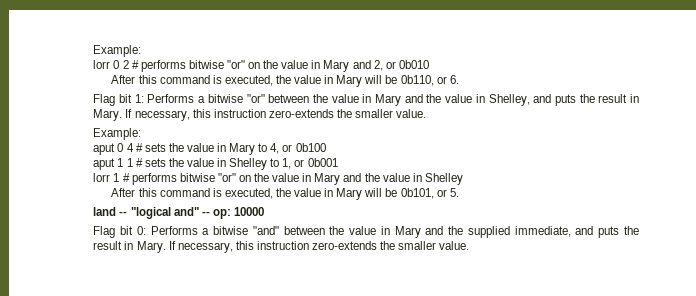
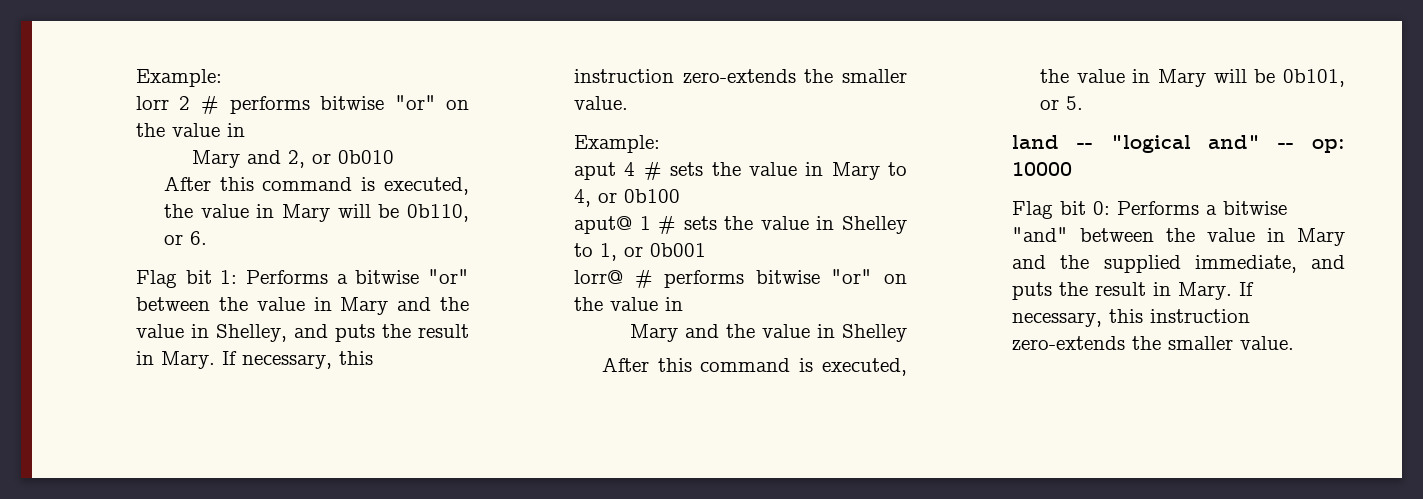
[113,60,120,69] 0 -> (169, 103) none
(321, 64) none -> (245, 130) //
[117,143,124,152] 0 -> (616, 171) none
[93,158,124,170] aput 1 -> [573,216,632,234] aput@
[93,173,312,185] lorr 1 # performs bitwise "or" on the value in -> [573,269,907,289] [573,297,683,311] lorr@ # performs bitwise "or" on the value in //

